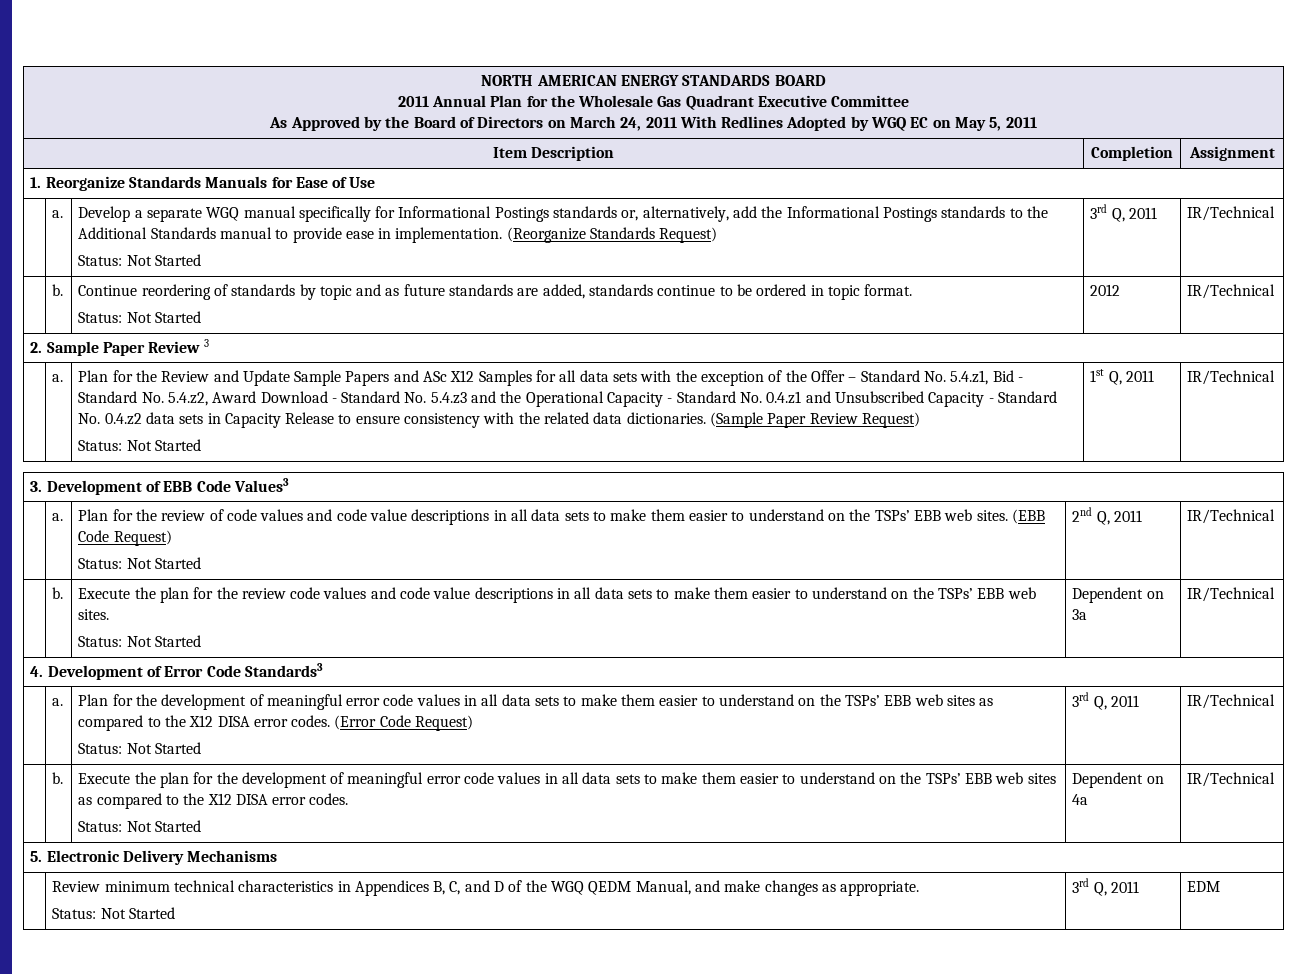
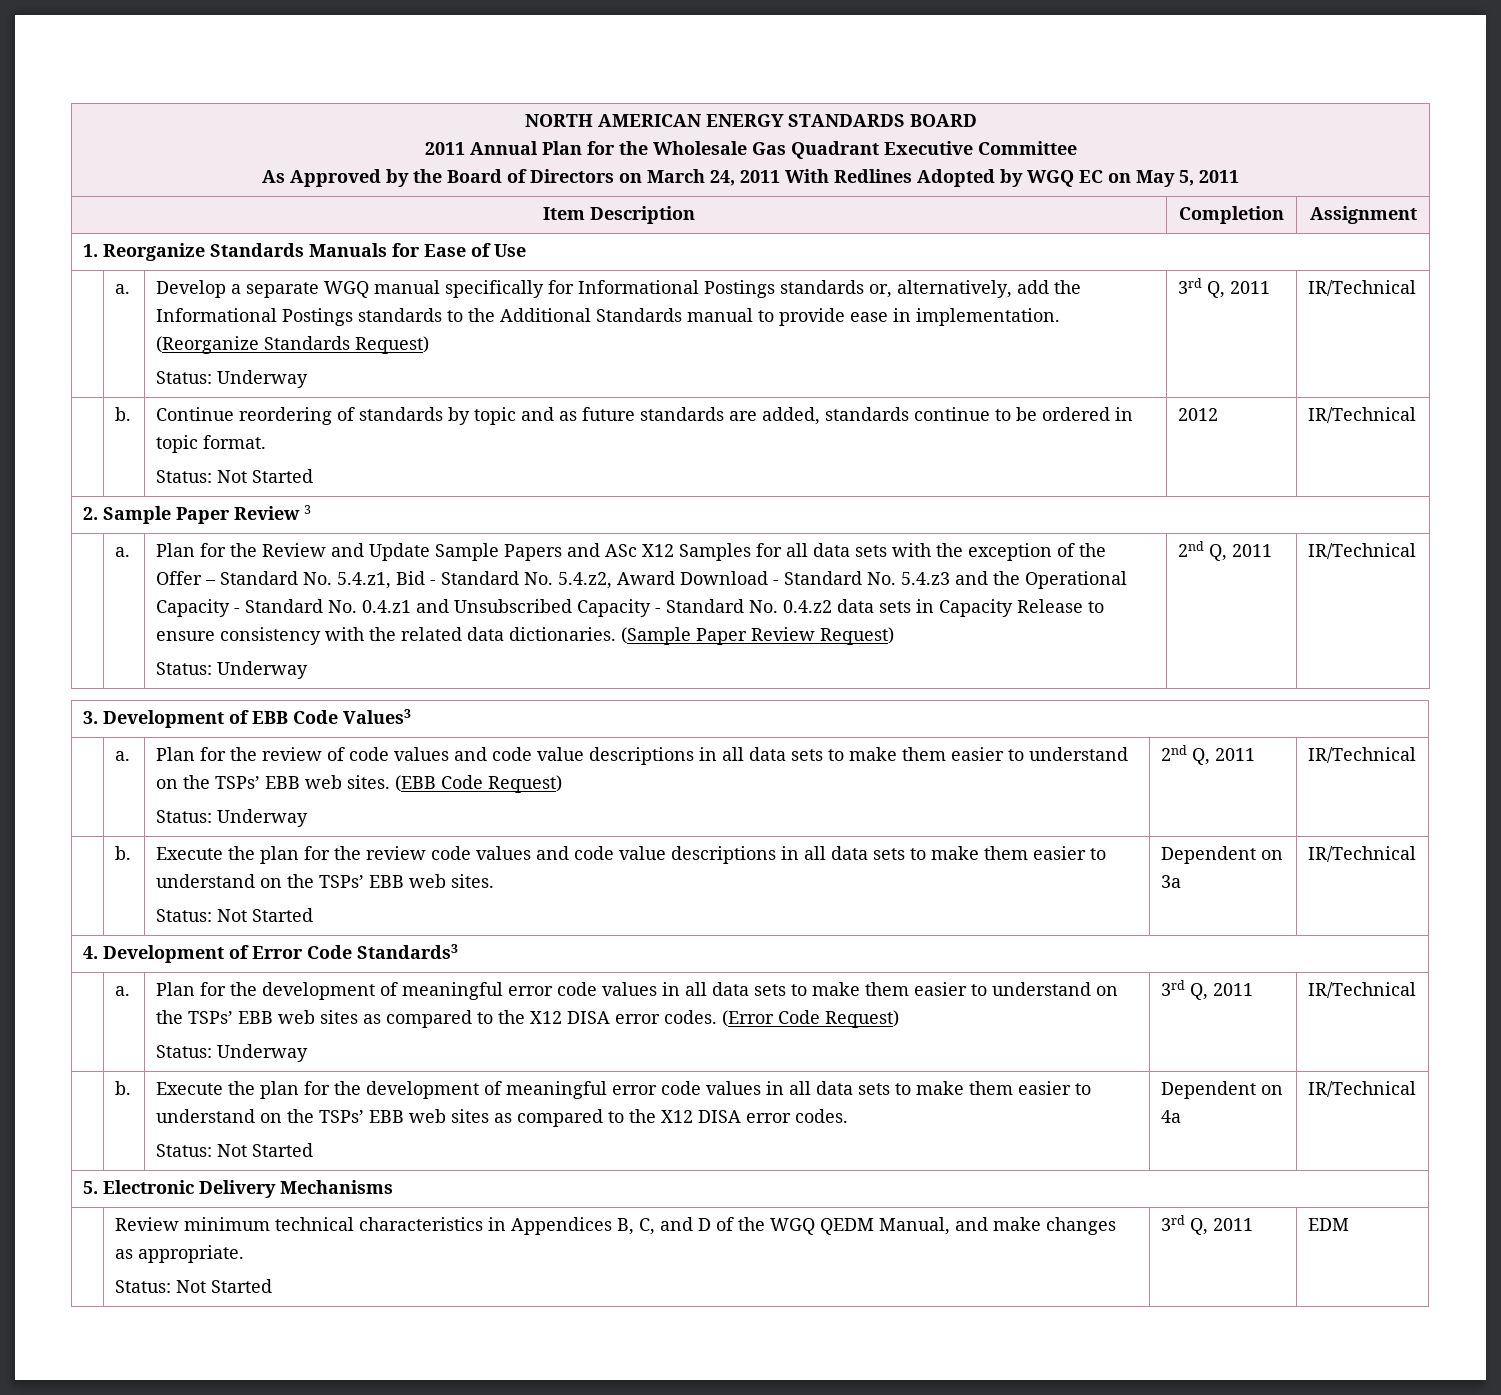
[126,254,201,266] Not Started -> [216,370,308,388] Underway
[126,439,201,451] [1090,369,1105,382] Not Started | 1st -> [216,661,308,679] [1177,541,1204,557] Underway | 2nd
[126,557,201,569] Not Started -> [216,809,308,827] Underway
[126,742,201,754] Not Started -> [216,1044,308,1062] Underway

